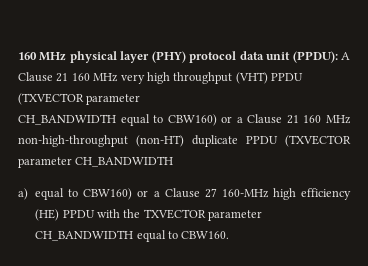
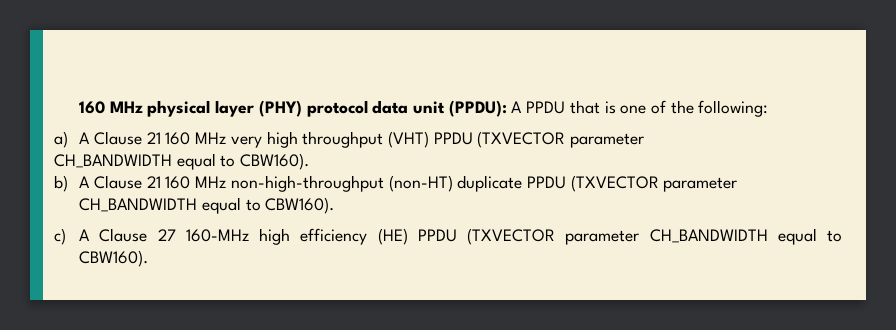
(351, 56) none -> [526,100,769,117] [54,131,91,148] PPDU that is one of the following: // a) A
[167,114,243,126] CBW160) or a -> [240,153,310,170] [54,175,91,192] CBW160). // b) A
[18,188,160,200] // a) equal to CBW160) or a -> [201,197,335,214] [54,228,91,245] equal to CBW160). // c) A
[96,209,263,221] [35,230,230,242] with the TXVECTOR parameter CH_BANDWIDTH equal to CBW160. -> [467,228,842,245] [79,250,149,267] (TXVECTOR parameter CH_BANDWIDTH equal to CBW160).

